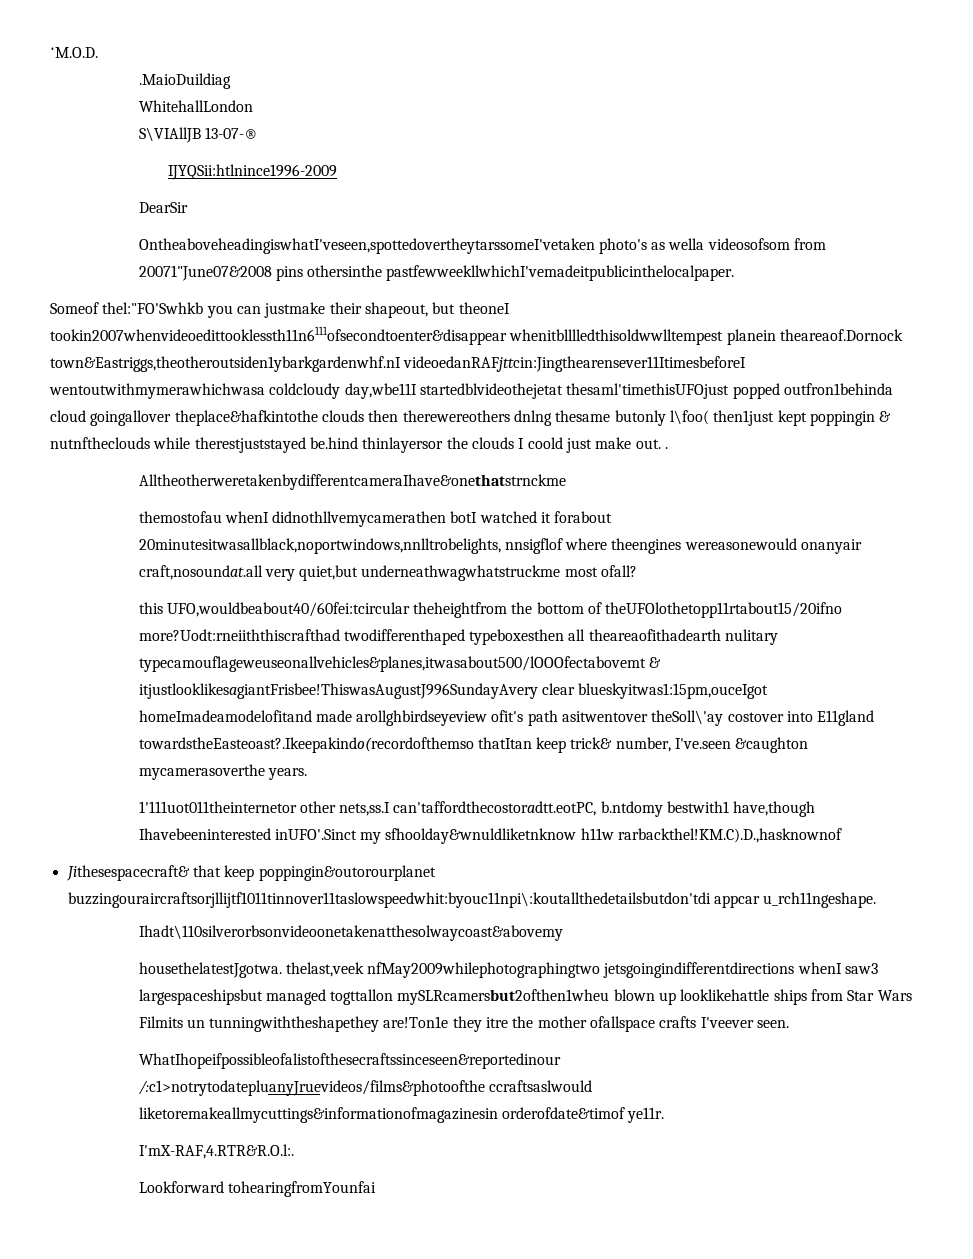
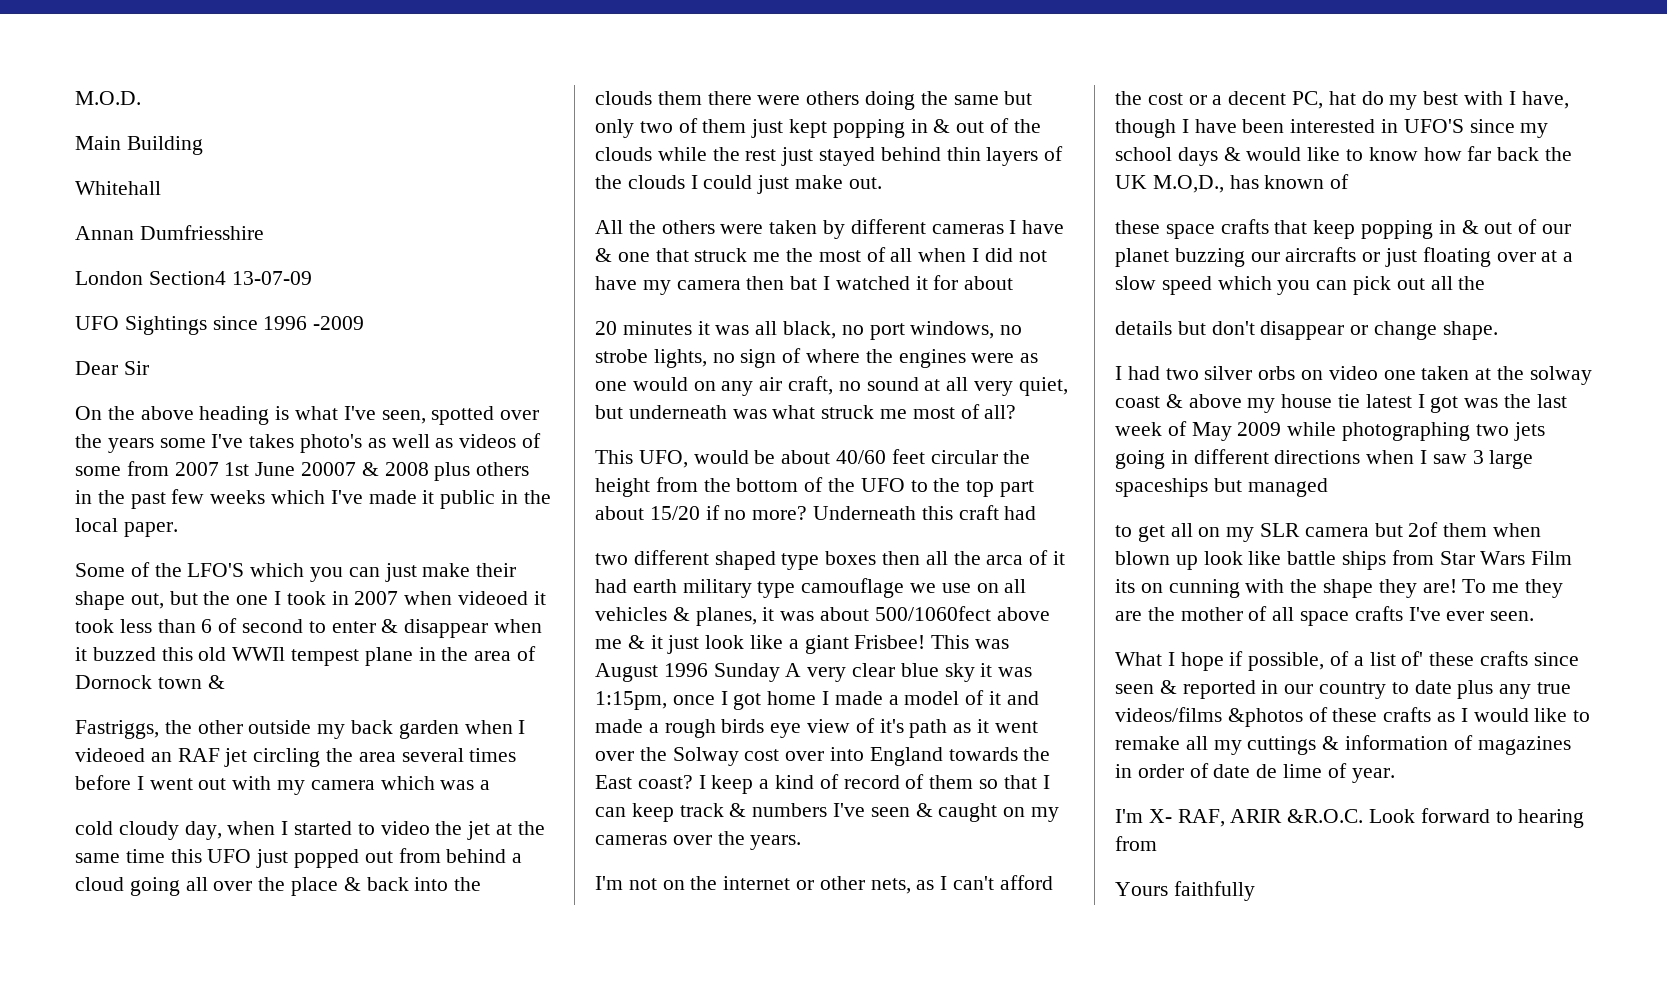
[50,47,98,58] [138,73,231,89] [138,100,253,112] [138,127,258,143] [167,164,337,180] [138,202,188,213] [138,238,827,254] [138,265,735,281] [50,302,510,318] [50,326,903,345] [50,356,747,372] [49,383,893,399] [50,410,892,426] [50,437,444,453] •M.O.D. // .MaioDuildiag // WhitehallLondon // S\VIAllJB 13-07-® // IJYQSii:htlnince1996-2009 // DearSir // OntheaboveheadingiswhatI'veseen,spottedovertheytarssomeI'vetaken photo's as wella videosofsom from 20071"June07&2008 pins othersinthe pastfewweekllwhichI'vemadeitpublicinthelocalpaper. // Someof thel:"FO'Swhkb you can justmake their shapeout, but theoneI tookin2007whenvideoedittooklessth11n6111ofsecondtoenter&disappear whenitblllledthisoldwwlltempest planein theareaof.Dornock town&Eastriggs,theotheroutsiden1ybarkgardenwhf.nI videoedanRAFjttcin:Jingthearensever11ItimesbeforeI wentoutwithmymerawhichwasa coldcloudy day,wbe11I startedblvideothejetat thesaml'timethisUFOjust popped outfron1behinda cloud goingallover theplace&hafkintothe clouds then therewereothers dnlng thesame butonly l\foo( then1just kept poppingin & nutnftheclouds while therestjuststayed be.hind thinlayersor -> [75,91,141,105] [75,136,203,155] [75,181,161,195] [75,225,264,240] [75,271,312,285] [75,316,365,335] [75,361,149,375] [75,406,540,425] [75,433,542,453] [75,461,530,481] [75,489,551,509] [75,518,178,537] [75,562,517,582] [75,591,546,610] [75,618,543,638] [75,646,537,666] [75,675,225,689] [75,720,526,739] [75,748,517,767] [75,775,491,795] [75,821,545,840] [75,848,523,868] [75,877,482,896] [595,91,1033,110] [595,118,1041,138] [595,146,1064,166] M.O.D. // Main Building // Whitehall // Annan Dumfriesshire // London Section4 13-07-09 // UFO Sightings since 1996 -2009 // Dear Sir // On the above heading is what I've seen, spotted over the years some I've takes photo's as well as videos of some from 2007 1st June 20007 & 2008 plus others in the past few weeks which I've made it public in the local paper. // Some of the LFO'S which you can just make their shape out, but the one I took in 2007 when videoed it took less than 6 of second to enter & disappear when it buzzed this old WWIl tempest plane in the area of Dornock town & // Fastriggs, the other outside my back garden when I videoed an RAF jet circling the area several times before I went out with my camera which was a // cold cloudy day, when I started to video the jet at the same time this UFO just popped out from behind a cloud going all over the place & back into the // clouds them there were others doing the same but only two of them just kept popping in & out of the clouds while the rest just stayed behind thin layers of
[527,437,563,449] coold -> [703,175,753,189] could
[664,447,668,449] [138,474,566,490] [138,511,613,527] [138,538,863,554] [138,565,638,581] [138,602,843,618] [138,629,779,645] [138,656,661,672] [138,683,769,699] [138,710,875,726] [138,737,809,753] [138,764,307,780] [138,801,816,817] [138,828,843,844] [65,865,436,881] [67,892,877,908] [138,925,563,941] [138,962,879,978] [138,989,912,1005] [138,1016,790,1032] [138,1053,561,1069] [138,1080,592,1096] [138,1107,665,1123] [138,1144,294,1159] [138,1181,376,1197] . // AlltheotherweretakenbydifferentcameraIhave&onethatstrnckme // themostofau whenI didnothllvemycamerathen botI watched it forabout 20minutesitwasallblack,noportwindows,nnlltrobelights, nnsigflof where theengines wereasonewould onanyair craft,nosoundat.all very quiet,but underneathwagwhatstruckme most ofall? // this UFO,wouldbeabout40/60fei:tcircular theheightfrom the bottom of theUFOlothetopp11rtabout15/20ifno more?Uodt:rneiiththiscrafthad twodifferenthaped typeboxesthen all theareaofithadearth nulitary typecamouflageweuseonallvehicles&planes,itwasabout500/lOOOfectabovemt & itjustlooklikesagiantFrisbee!ThiswasAugustJ996SundayAvery clear blueskyitwas1:15pm,ouceIgot homeImadeamodelofitand made arollghbirdseyeview ofit's path asitwentover theSoll\'ay costover into E11gland towardstheEasteoast?.Ikeepakindo(recordofthemso thatItan keep trick& number, I've.seen &caughton mycamerasoverthe years. // 1'111uot011theinternetor other nets,ss.I can'taffordthecostoradtt.eotPC, b.ntdomy bestwith1 have,though Ihavebeeninterested inUFO'.Sinct my sfhoolday&wnuldliketnknow h11w rarbackthel!KM.C).D.,hasknownof // Jithesespacecraft& that keep poppingin&outorourplanet buzzingouraircraftsorjllijtf1011tinnover11taslowspeedwhit:byouc11npi\:koutallthedetailsbutdon'tdi appcar u_rch11ngeshape. // Ihadt\110silverorbsonvideoonetakenatthesolwaycoast&abovemy // housethelatestJgotwa. thelast,veek nfMay2009whilephotographingtwo jetsgoingindifferentdirections whenI saw3 largespaceshipsbut managed togttallon mySLRcamersbut2ofthen1wheu blown up looklikehattle ships from Star Wars Filmits un tunningwiththeshapethey are!Ton1e they itre the mother ofallspace crafts I'veever seen. // WhatIhopeifpossibleofalistofthesecraftssinceseen&reportedinour // /:c1>notrytodatepluanyJruevideos/films&photoofthe ccraftsaslwould liketoremakeallmycuttings&informationofmagazinesin orderofdate&timof ye11r. // I'mX-RAF,4.RTR&R.O.l:. // Lookforward tohearingfromYounfai -> [595,219,1065,239] [595,247,1047,262] [595,275,1014,295] [595,321,1023,340] [595,348,1039,368] [595,376,1068,396] [595,404,1017,419] [595,449,1031,468] [595,477,1035,497] [595,505,1037,520] [595,550,1066,570] [595,578,1027,598] [595,606,1050,626] [595,635,1010,654] [595,663,1033,682] [595,690,1039,710] [595,718,1038,738] [595,747,1051,766] [595,774,1050,794] [595,803,1060,822] [595,831,802,850] [595,875,1053,894] [1115,91,1569,110] [1115,119,1549,138] [1115,146,1573,166] [1115,174,1350,193] [1115,219,1572,239] [1115,247,1574,267] [1115,276,1486,295] [1115,321,1498,340] [1115,366,1592,385] [1115,394,1567,413] [1115,421,1545,441] [1115,449,1534,469] [1115,478,1328,497] [1115,522,1542,542] [1115,550,1573,570] [1115,579,1564,598] [1115,606,1535,626] [1115,651,1579,671] [1115,680,1572,699] [1115,707,1591,727] [1115,735,1571,755] [1115,763,1395,783] [1115,808,1585,828] [1115,836,1157,851] [1115,881,1255,901] // All the others were taken by different cameras I have & one that struck me the most of all when I did not have my camera then bat I watched it for about // 20 minutes it was all black, no port windows, no strobe lights, no sign of where the engines were as one would on any air craft, no sound at all very quiet, but underneath was what struck me most of all? // This UFO, would be about 40/60 feet circular the height from the bottom of the UFO to the top part about 15/20 if no more? Underneath this craft had // two different shaped type boxes then all the arca of it had earth military type camouflage we use on all vehicles & planes, it was about 500/1060fect above me & it just look like a giant Frisbee! This was August 1996 Sunday A very clear blue sky it was 1:15pm, once I got home I made a model of it and made a rough birds eye view of it's path as it went over the Solway cost over into England towards the East coast? I keep a kind of record of them so that I can keep track & numbers I've seen & caught on my cameras over the years. // I'm not on the internet or other nets, as I can't afford the cost or a decent PC, hat do my best with I have, though I have been interested in UFO'S since my school days & would like to know how far back the UK M.O,D., has known of // these space crafts that keep popping in & out of our planet buzzing our aircrafts or just floating over at a slow speed which you can pick out all the // details but don't disappear or change shape. // I had two silver orbs on video one taken at the solway coast & above my house tie latest I got was the last week of May 2009 while photographing two jets going in different directions when I saw 3 large spaceships but managed // to get all on my SLR camera but 2of them when blown up look like battle ships from Star Wars Film its on cunning with the shape they are! To me they are the mother of all space crafts I've ever seen. // What I hope if possible, of a list of' these crafts since seen & reported in our country to date plus any true videos/films &photos of these crafts as I would like to remake all my cuttings & information of magazines in order of date de lime of year. // I'm X- RAF, ARIR &R.O.C. Look forward to hearing from // Yours faithfully

